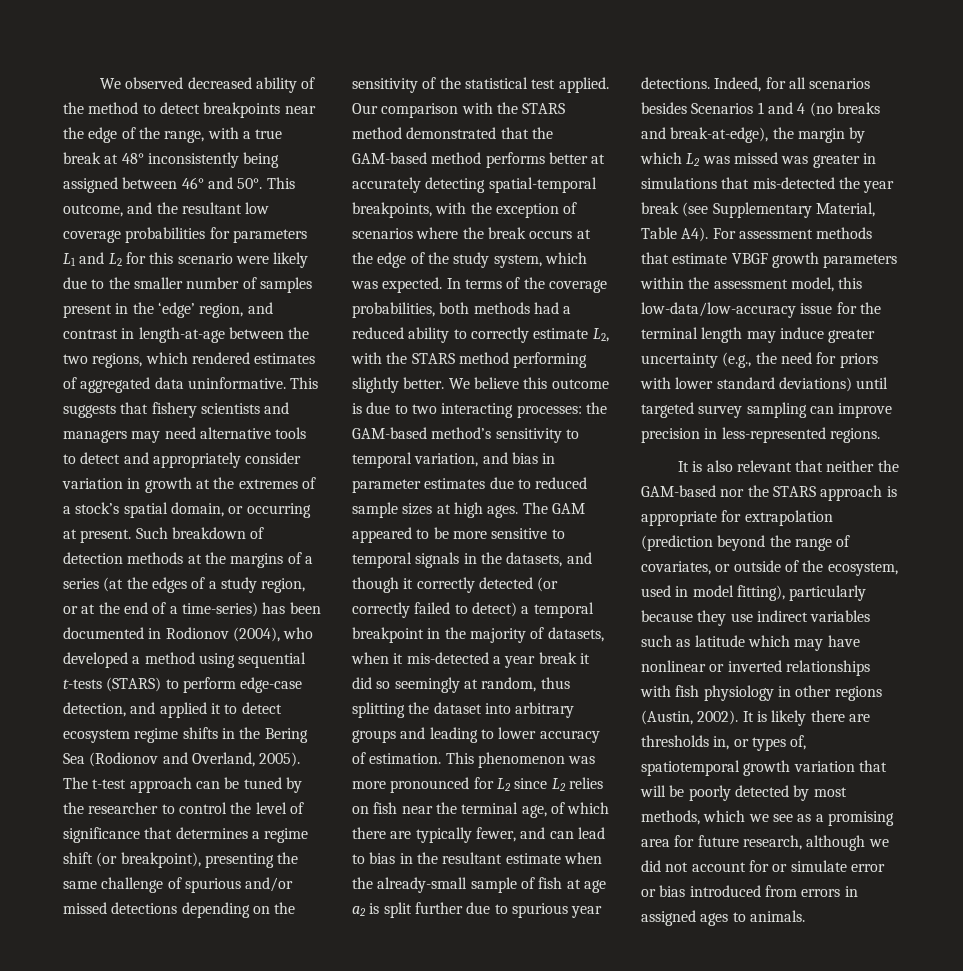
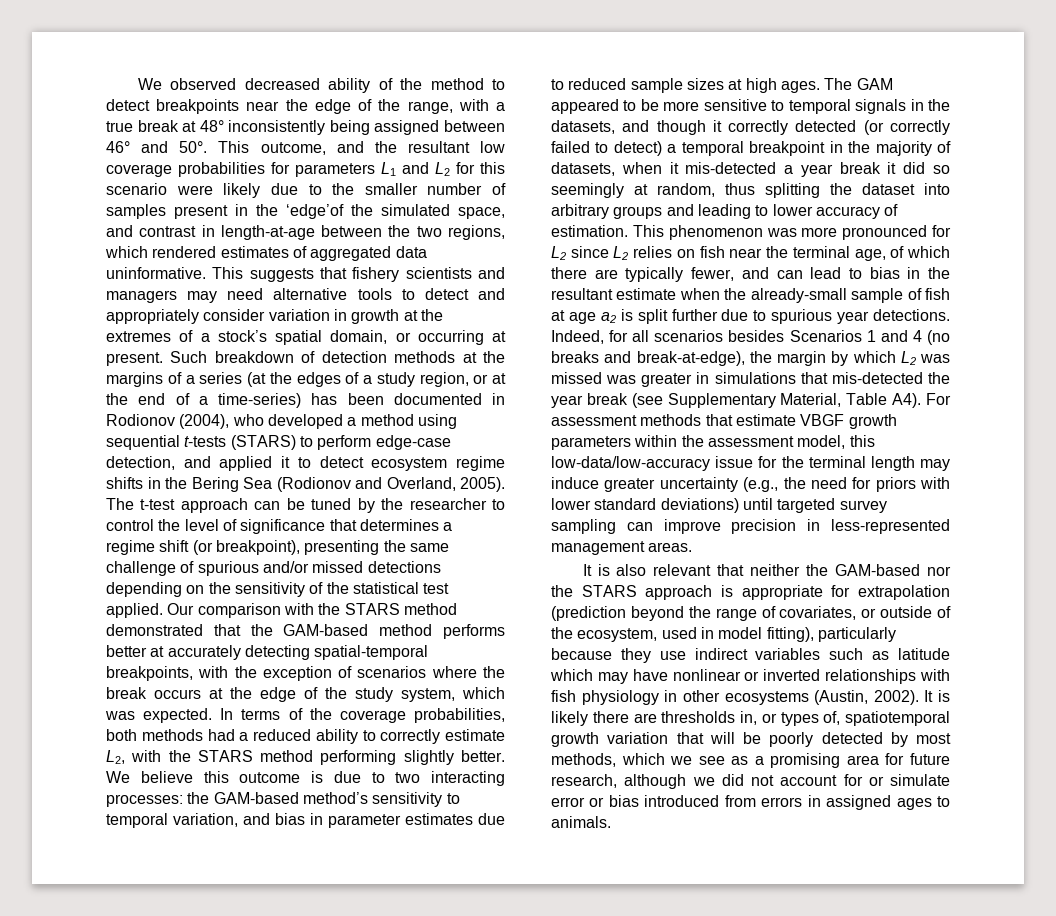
[157,302,244,318] ‘edge’ region, -> [286,204,505,219] ‘edge’of the simulated space,
[829,428,880,443] regions. -> [551,541,693,555] management areas.
[834,686,882,701] regions -> [724,691,809,705] ecosystems

